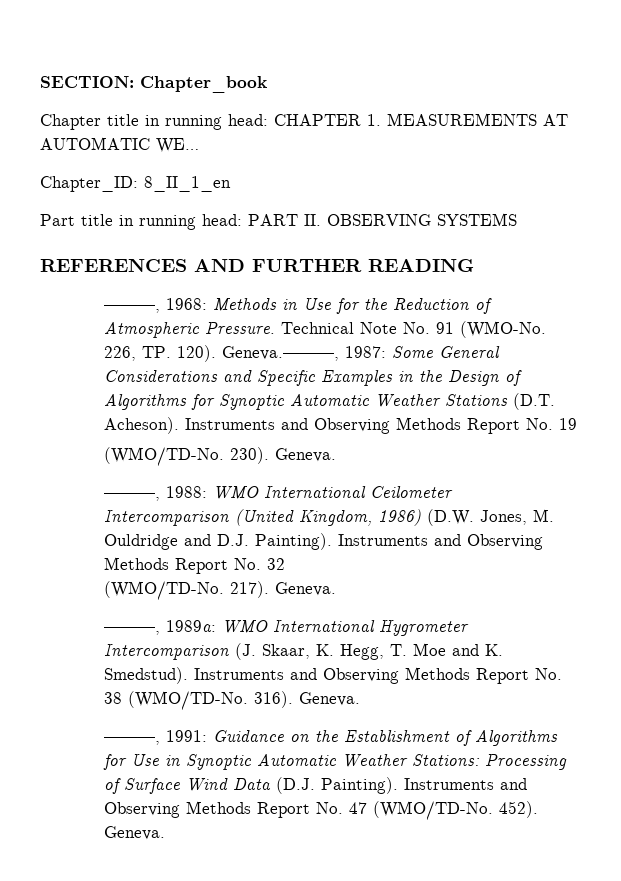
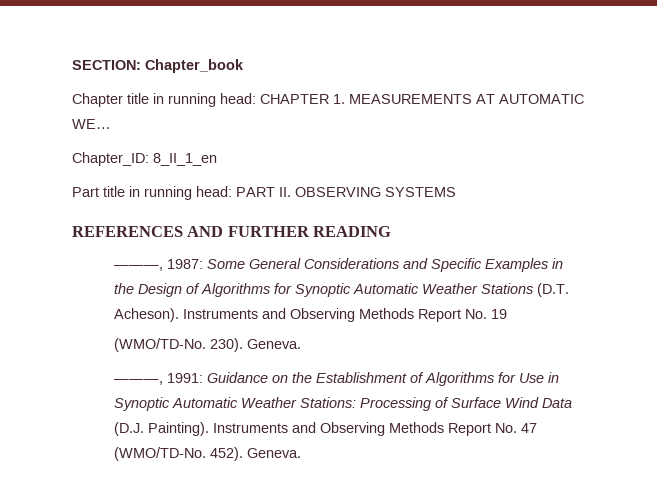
[165,298,492,314] [103,321,546,338] [103,345,339,362] 1968: Methods in Use for the Reduction of Atmospheric Pressure. Technical Note No. 91 (WMO-No. 226, TP. 120). Geneva.———, -> (164, 268) none
[103,486,453,501] [103,509,554,526] [103,533,543,550] [103,557,285,574] [103,581,336,600] [103,620,469,636] [103,643,503,660] [103,667,562,684] [103,691,360,710] // ———, 1988: WMO International Ceilometer Intercomparison (United Kingdom, 1986) (D.W. Jones, M. Ouldridge and D.J. Painting). Instruments and Observing Methods Report No. 32 // (WMO/TD-No. 217). Geneva. // ———, 1989a: WMO International Hygrometer Intercomparison (J. Skaar, K. Hegg, T. Moe and K. Smedstud). Instruments and Observing Methods Report No. 38 (WMO/TD-No. 316). Geneva. -> (302, 344) none

